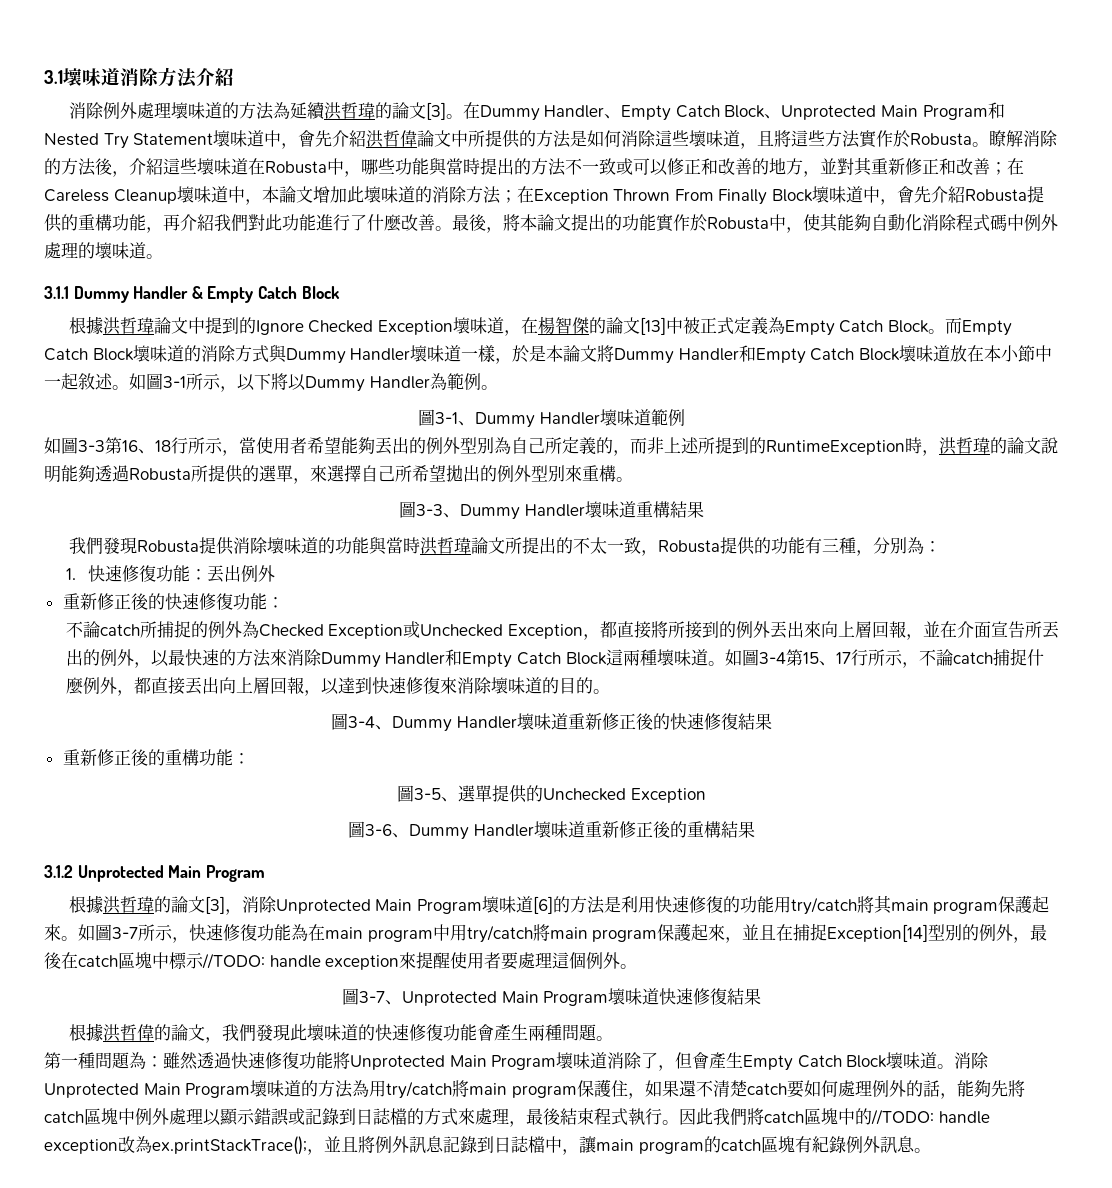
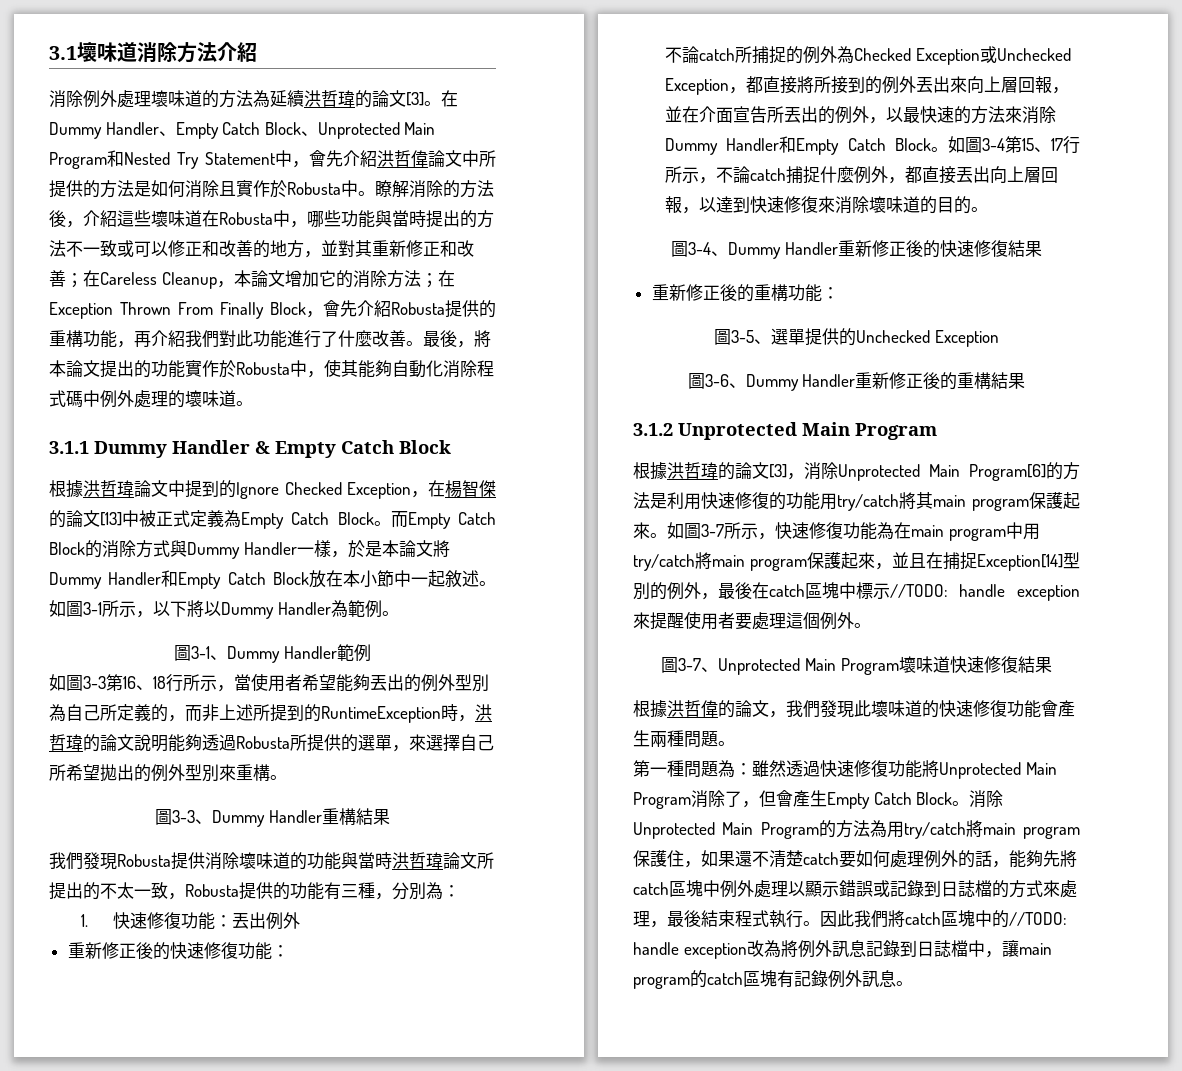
[213,130,265,147] 壞味道 -> (275, 158) none
[655,130,973,149] 這些壞味道，且將這些方法實作於Robusta -> [219,180,358,198] 且實作於Robusta中
[176,186,245,203] 壞味道中 -> (217, 280) none
[346,186,415,203] 此壞味道 -> [318,270,336,287] 它
[811,186,880,203] 壞味道中 -> (306, 308) none
[452,317,504,334] 壞味道 -> (411, 490) none
[132,345,184,362] 壞味道 -> (85, 548) none
[410,345,462,362] 壞味道 -> (297, 548) none
[898,345,950,362] 壞味道 -> (309, 578) none
[599,409,651,426] 壞味道 -> (337, 652) none
[584,501,636,518] 壞味道 -> (322, 816) none
[605,649,708,666] 這兩種壞味道 -> (931, 144) none
[516,713,568,730] 壞味道 -> (838, 248) none
[533,821,585,838] 壞味道 -> (856, 380) none
[416,896,553,914] Program壞味道[6] -> [969,464,1046,481] Program[6]
[556,1052,608,1069] 壞味道 -> (691, 800) none
[886,1052,938,1069] 壞味道 -> (953, 798) none
[250,1080,302,1097] 壞味道 -> (819, 830) none
[152,1136,358,1155] ex.printStackTrace();，並且 -> (781, 949) none
[811,1136,829,1153] 紀 -> [794,970,811,987] 記

